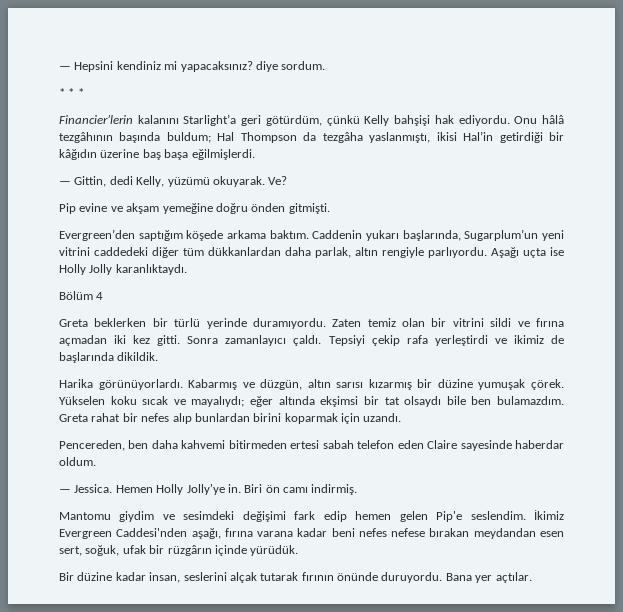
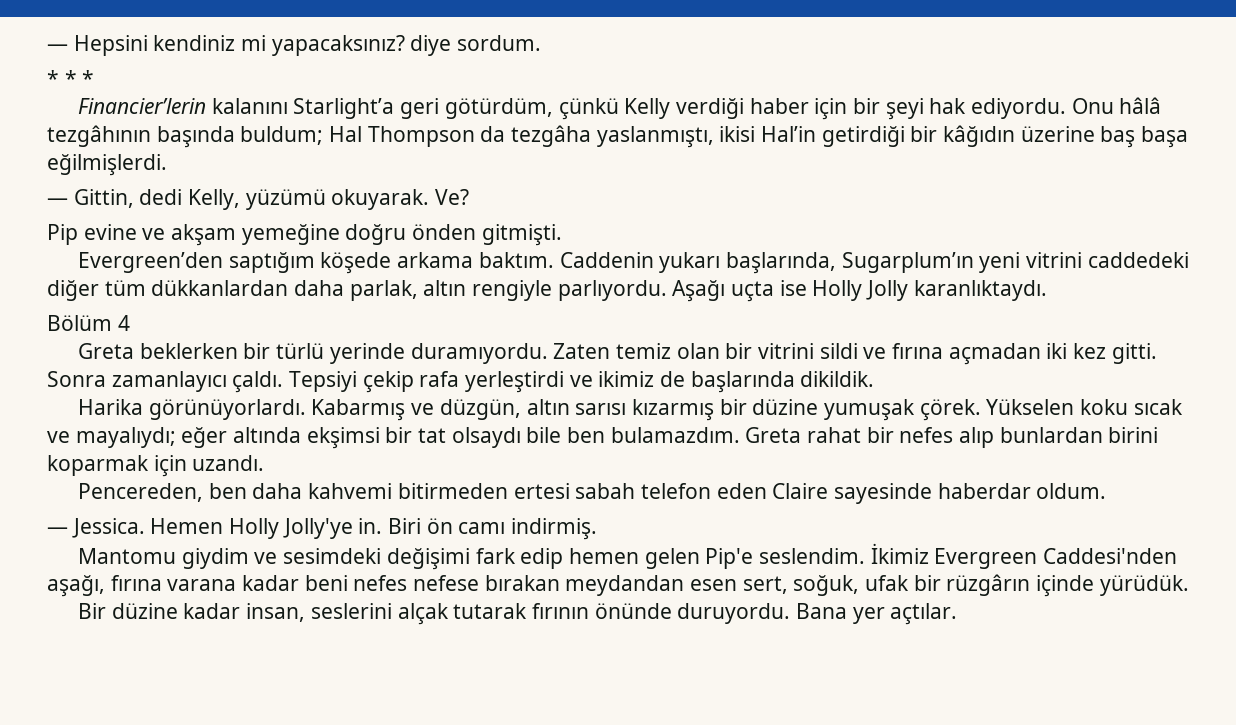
[394,115,431,126] bahşişi -> [675,98,924,120] verdiği haber için bir şeyi
[464,229,539,241] Sugarplum’un -> [841,252,974,273] Sugarplum’ın

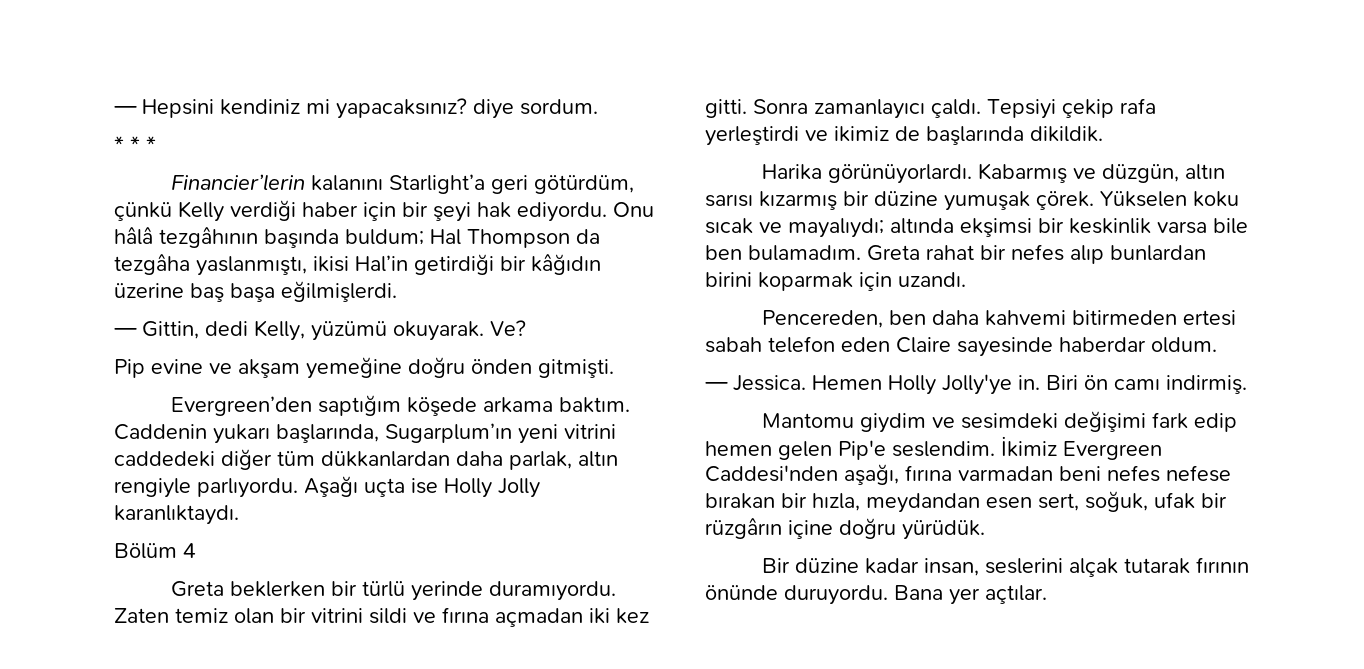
[181,427,228,448] eğer -> (884, 228) none
[418,427,521,448] tat olsaydı -> [1069,218,1207,234] keskinlik varsa
[610,427,740,443] bulamazdım. -> [748,245,861,261] bulamadım.
[167,575,300,591] varana kadar -> [958,466,1053,481] varmadan
(560, 583) none -> [781,493,860,511] bir hızla,
[1036,575,1095,597] içinde -> [788,518,896,539] içine doğru

